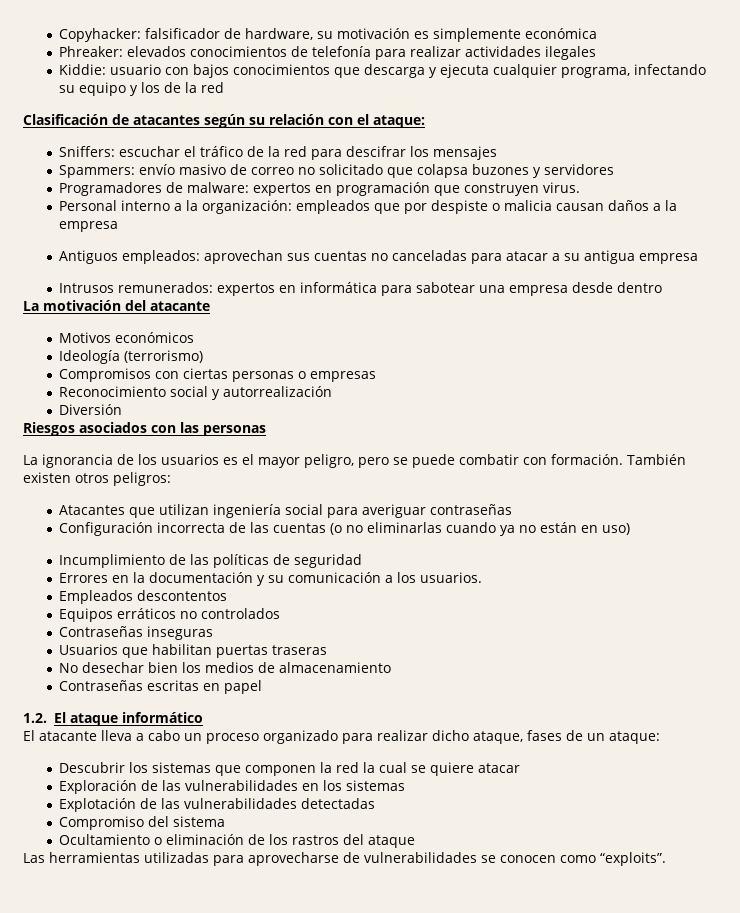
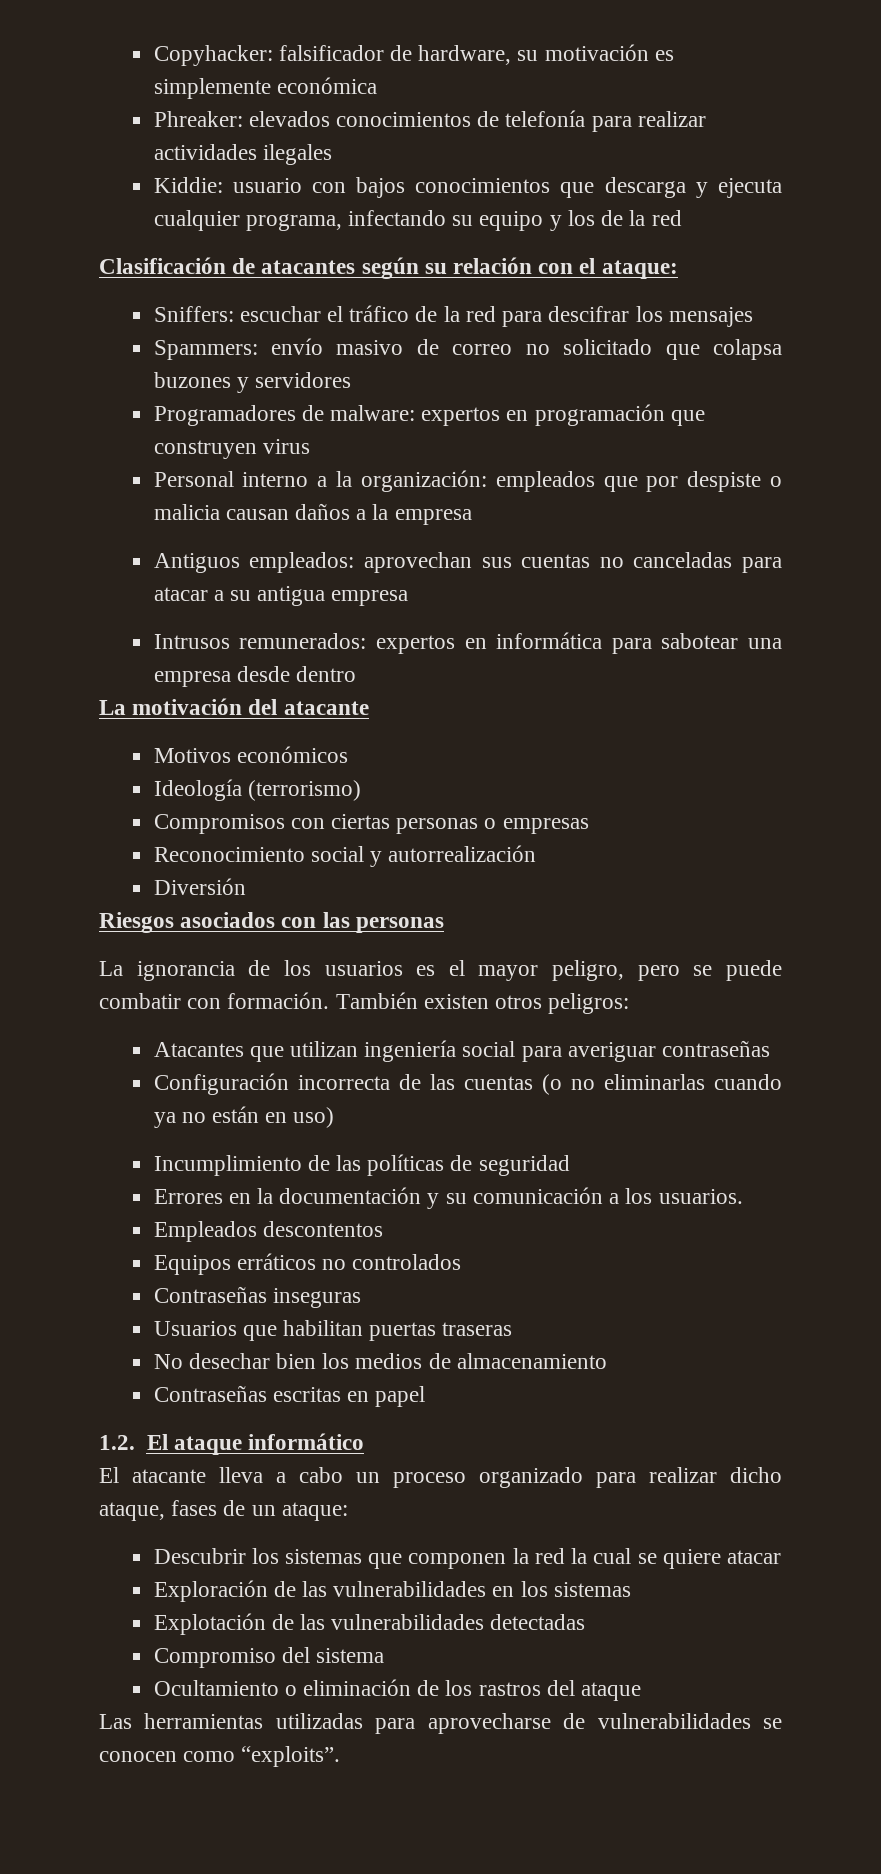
[542,182,580,193] virus. -> [262,439,310,454] virus

